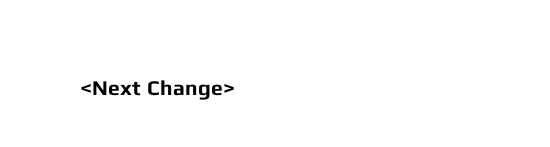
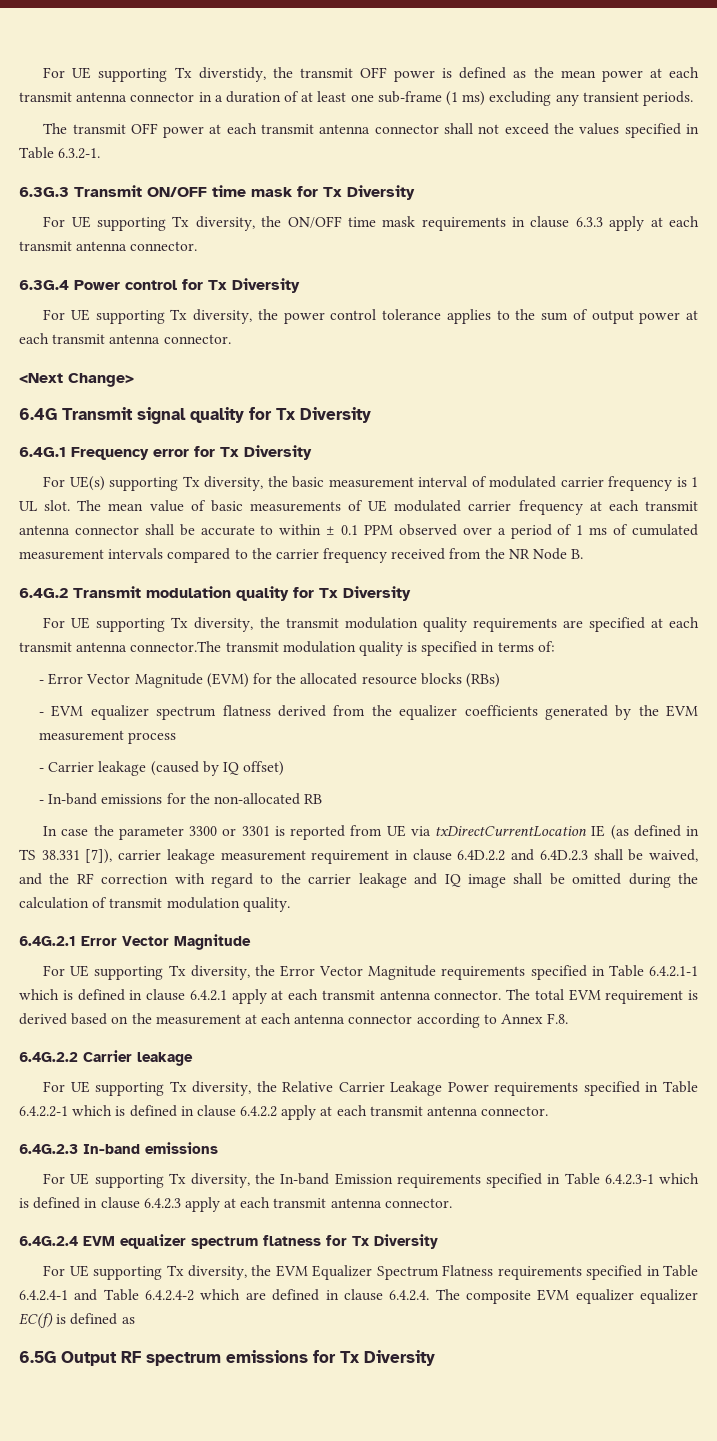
[80,80,235,100] <Next Change> -> [43,67,699,82] [19,91,693,106] [43,123,699,138] [19,147,101,159] [19,185,415,200] [43,216,699,231] [19,241,198,251] [19,278,300,293] [43,309,698,324] [19,333,231,344] [19,373,134,387] [19,407,371,424] [19,445,312,460] [43,476,699,491] [19,500,698,515] [19,524,699,539] [19,548,584,563] [19,586,411,601] [43,617,699,632] [19,641,555,656] [39,673,500,688] [39,705,698,720] [39,730,177,744] [39,761,285,776] [39,793,323,805] [43,825,699,840] [19,849,698,864] [19,873,698,888] [19,897,290,912] [19,934,251,950] [43,965,698,980] [19,989,698,1004] [19,1013,569,1028] [19,1050,193,1066] [43,1081,698,1096] [19,1105,549,1120] [19,1142,218,1154] [43,1173,699,1188] [19,1197,452,1212] [19,1234,438,1249] [43,1265,699,1280] [19,1289,698,1304] [19,1313,135,1328] [19,1350,435,1366] For UE supporting Tx diverstidy, the transmit OFF power is defined as the mean power at each transmit antenna connector in a duration of at least one sub-frame (1 ms) excluding any transient periods. // The transmit OFF power at each transmit antenna connector shall not exceed the values specified in Table 6.3.2-1. // 6.3G.3 Transmit ON/OFF time mask for Tx Diversity // For UE supporting Tx diversity, the ON/OFF time mask requirements in clause 6.3.3 apply at each transmit antenna connector. // 6.3G.4 Power control for Tx Diversity // For UE supporting Tx diversity, the power control tolerance applies to the sum of output power at each transmit antenna connector. // <Next Change> // 6.4G Transmit signal quality for Tx Diversity // 6.4G.1 Frequency error for Tx Diversity // For UE(s) supporting Tx diversity, the basic measurement interval of modulated carrier frequency is 1 UL slot. The mean value of basic measurements of UE modulated carrier frequency at each transmit antenna connector shall be accurate to within ± 0.1 PPM observed over a period of 1 ms of cumulated measurement intervals compared to the carrier frequency received from the NR Node B. // 6.4G.2 Transmit modulation quality for Tx Diversity // For UE supporting Tx diversity, the transmit modulation quality requirements are specified at each transmit antenna connector.The transmit modulation quality is specified in terms of: // - Error Vector Magnitude (EVM) for the allocated resource blocks (RBs) // - EVM equalizer spectrum flatness derived from the equalizer coefficients generated by the EVM measurement process // - Carrier leakage (caused by IQ offset) // - In-band emissions for the non-allocated RB // In case the parameter 3300 or 3301 is reported from UE via txDirectCurrentLocation IE (as defined in TS 38.331 [7]), carrier leakage measurement requirement in clause 6.4D.2.2 and 6.4D.2.3 shall be waived, and the RF correction with regard to the carrier leakage and IQ image shall be omitted during the calculation of transmit modulation quality. // 6.4G.2.1 Error Vector Magnitude // For UE supporting Tx diversity, the Error Vector Magnitude requirements specified in Table 6.4.2.1-1 which is defined in clause 6.4.2.1 apply at each transmit antenna connector. The total EVM requirement is derived based on the measurement at each antenna connector according to Annex F.8. // 6.4G.2.2 Carrier leakage // For UE supporting Tx diversity, the Relative Carrier Leakage Power requirements specified in Table 6.4.2.2-1 which is defined in clause 6.4.2.2 apply at each transmit antenna connector. // 6.4G.2.3 In-band emissions // For UE supporting Tx diversity, the In-band Emission requirements specified in Table 6.4.2.3-1 which is defined in clause 6.4.2.3 apply at each transmit antenna connector. // 6.4G.2.4 EVM equalizer spectrum flatness for Tx Diversity // For UE supporting Tx diversity, the EVM Equalizer Spectrum Flatness requirements specified in Table 6.4.2.4-1 and Table 6.4.2.4-2 which are defined in clause 6.4.2.4. The composite EVM equalizer equalizer EC(f) is defined as // 6.5G Output RF spectrum emissions for Tx Diversity

